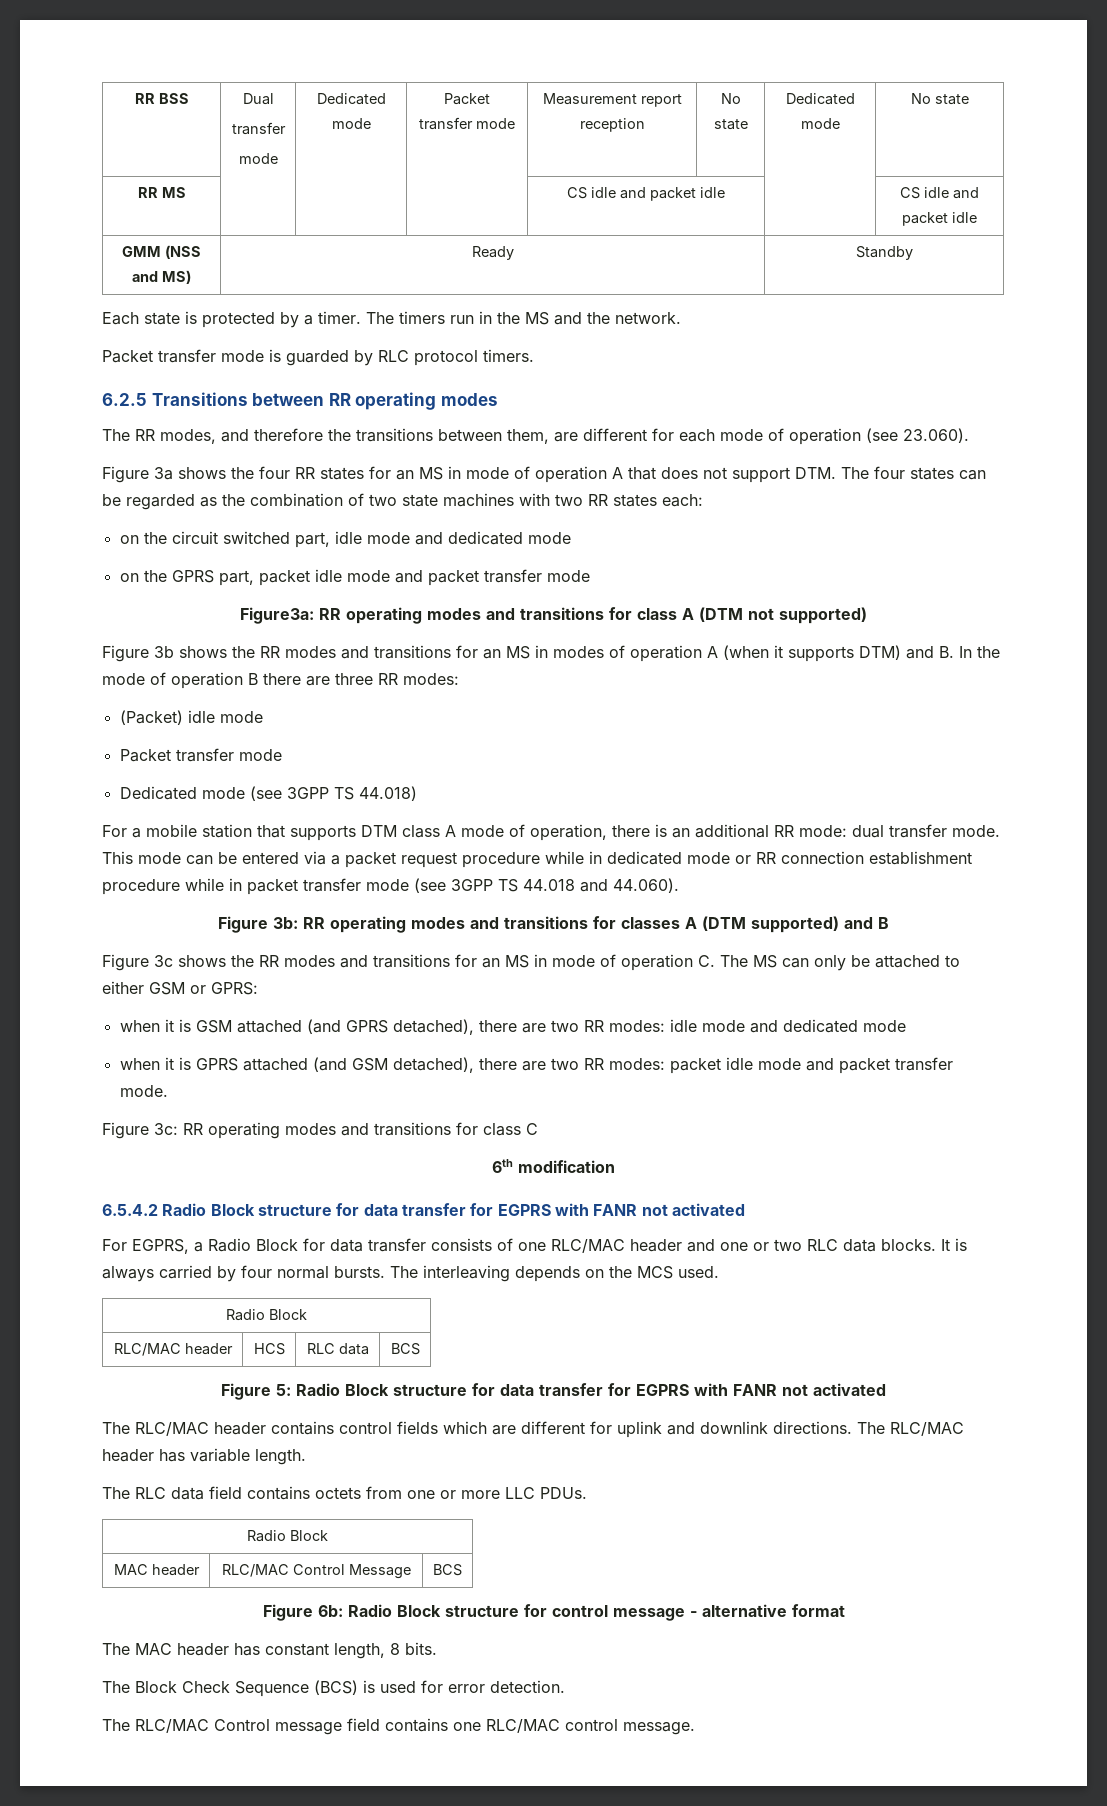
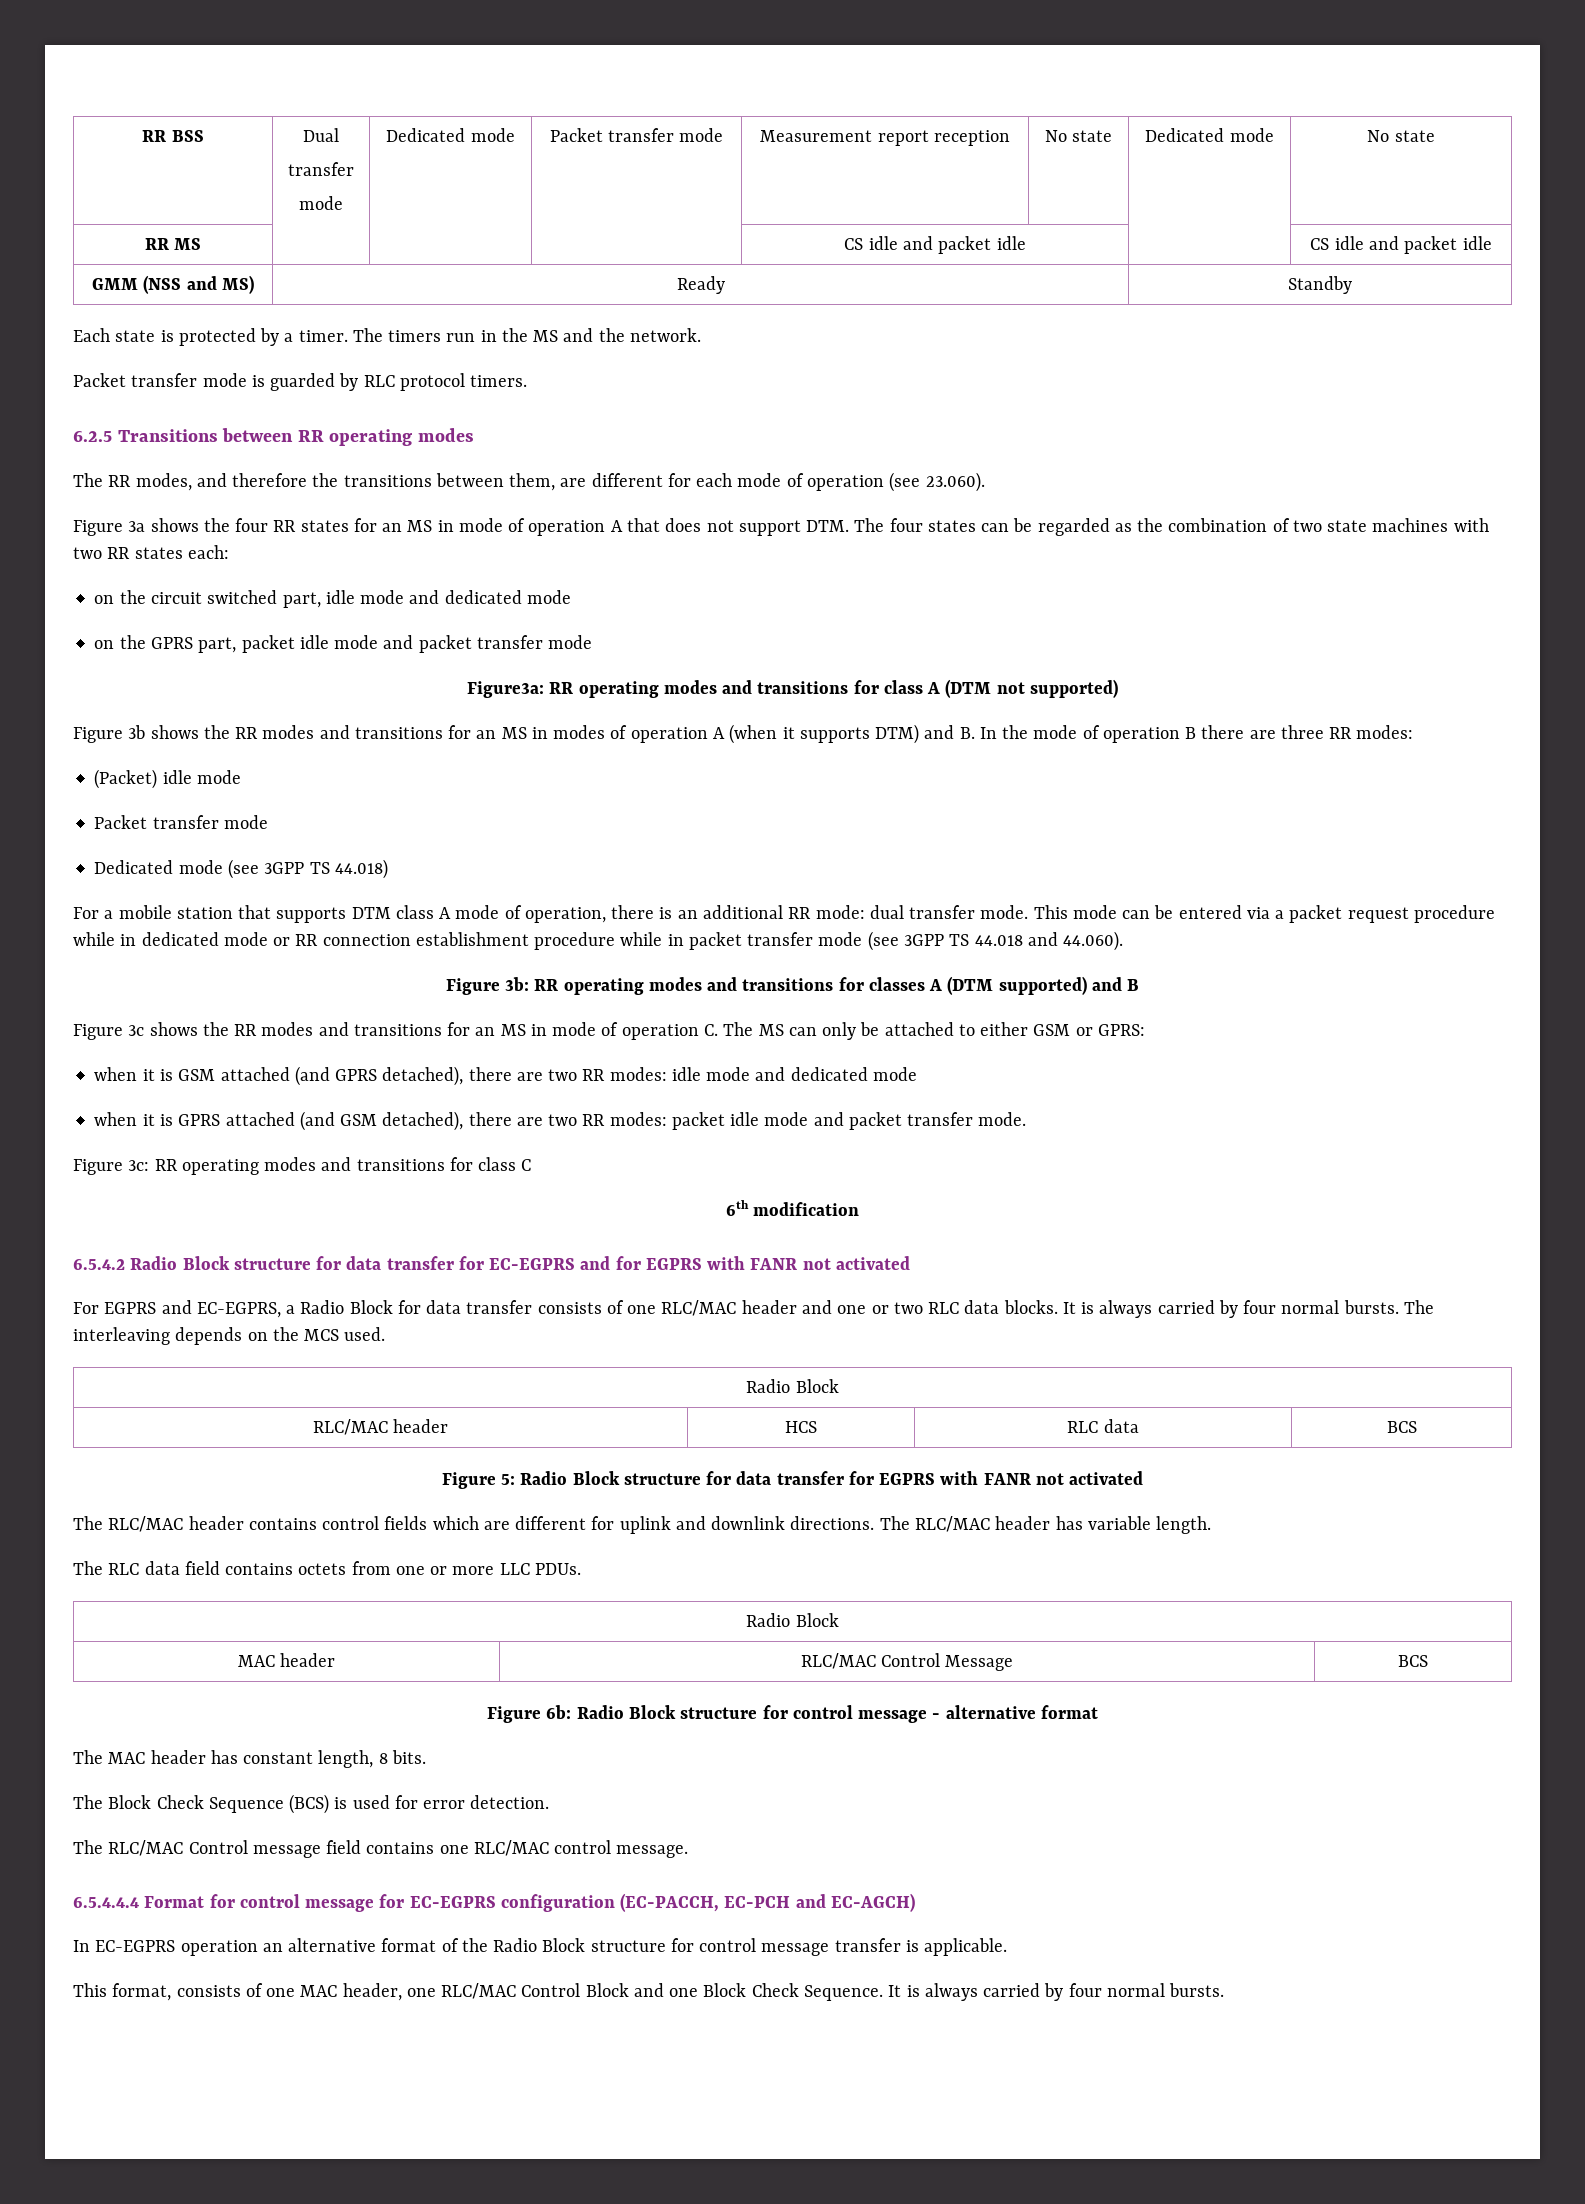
(494, 1209) none -> [489,1256,641,1270] EC-EGPRS and for
[132,1239,189,1254] EGPRS, -> [104,1300,281,1318] EGPRS and EC-EGPRS,
(695, 1728) none -> [73,1893,915,1912] [73,1938,1008,1956] [73,1983,1225,2001] // 6.5.4.4.4 Format for control message for EC-EGPRS configuration (EC-PACCH, EC-PCH and EC-AGCH) // In EC-EGPRS operation an alternative format of the Radio Block structure for control message transfer is applicable. // This format, consists of one MAC header, one RLC/MAC Control Block and one Block Check Sequence. It is always carried by four normal bursts.

